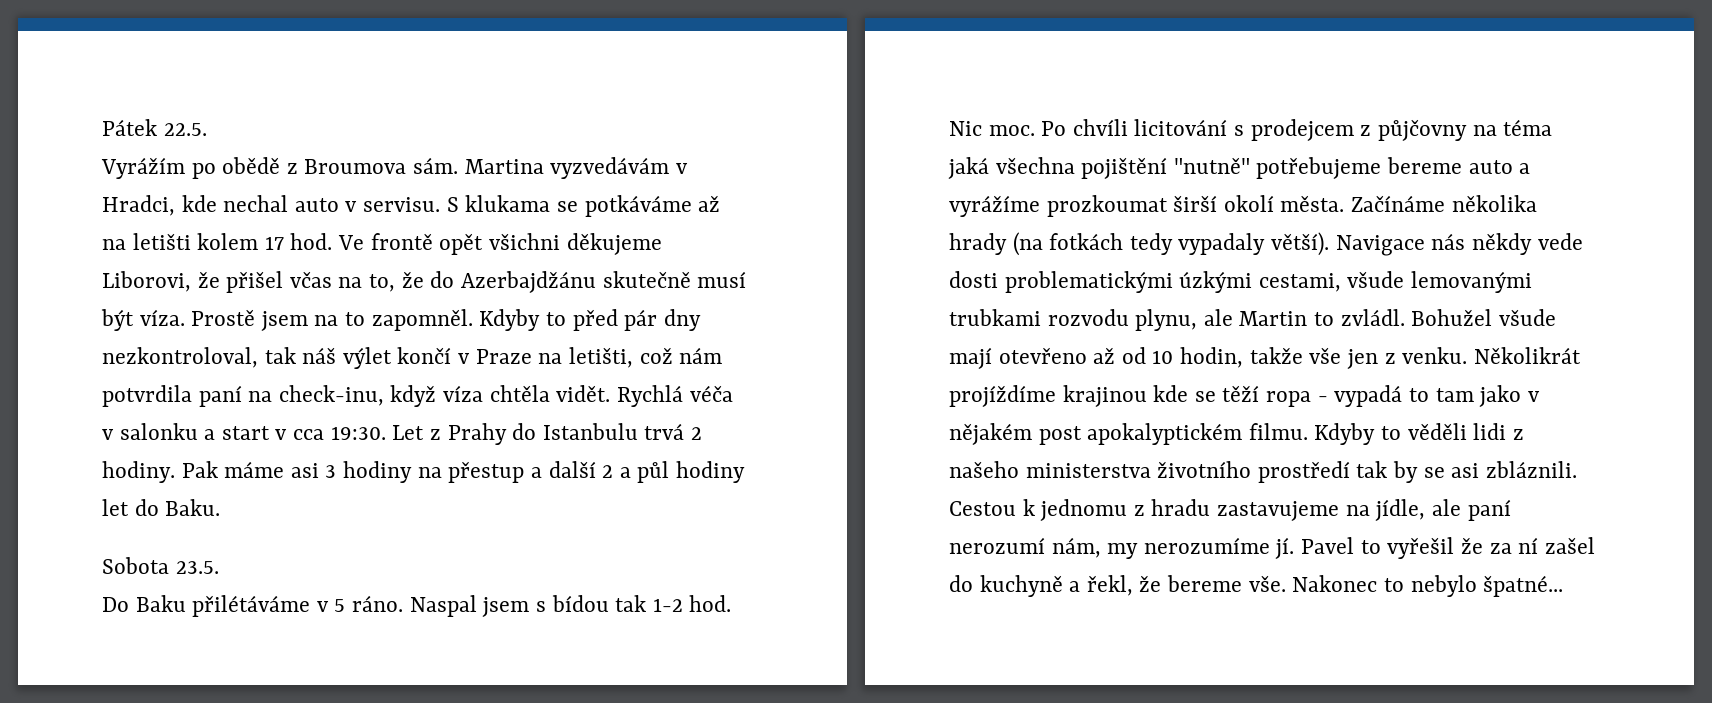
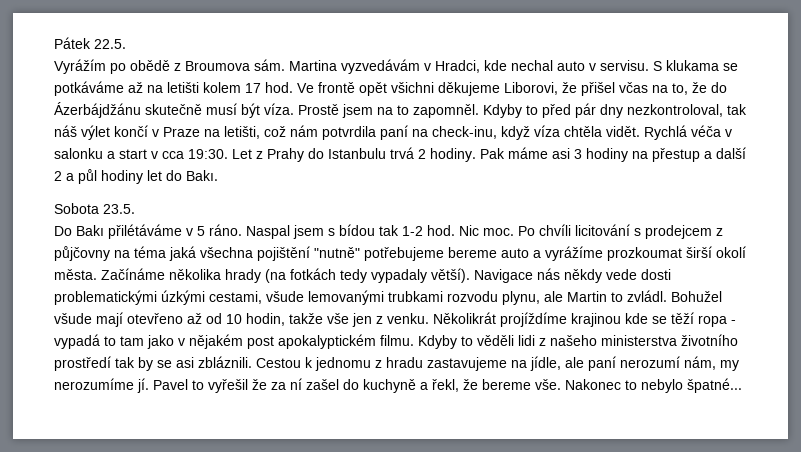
[460,271,596,293] Azerbajdžánu -> [54,102,141,118] Ázerbájdžánu
[165,499,221,516] Baku. -> [186,170,218,181] Bakı.
[135,595,186,612] Baku -> [76,225,104,236] Bakı

